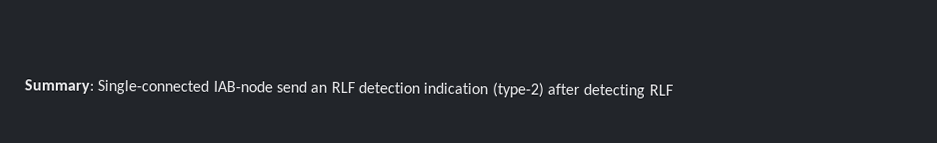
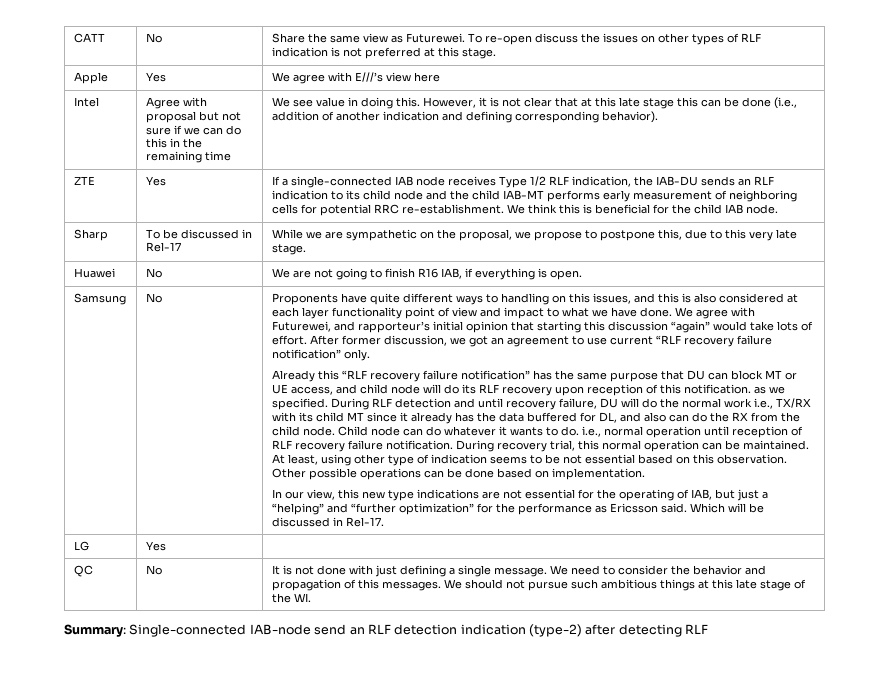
(24, 86) none -> [73,33,105,43] [145,33,162,43] [271,33,761,45] [271,47,496,59] [73,72,108,84] [145,72,166,82] [271,72,440,84] [73,97,99,107] [145,97,207,109] [145,111,241,123] [145,125,241,135] [145,138,202,148] [145,151,231,163] [271,97,797,109] [271,111,658,123] [73,176,95,185] [145,176,166,186] [271,176,774,188] [271,190,797,202] [271,204,778,216] [73,229,108,241] [145,229,252,239] [145,242,181,252] [271,229,797,241] [271,244,306,255] [73,268,115,278] [145,268,162,278] [271,268,582,280] [73,293,126,305] [145,293,162,303] [271,293,798,305] [271,307,755,319] [271,321,813,333] [271,335,772,347] [271,349,370,361] [271,370,797,382] [271,384,785,396] [271,398,811,410] [271,412,800,424] [271,426,803,438] [271,440,809,452] [271,454,787,466] [271,468,645,480] [271,489,768,501] [271,503,764,515] [271,517,384,527] [73,541,89,551] [145,541,166,551] [73,565,93,577] [145,565,162,575] [271,565,766,577] [271,579,806,591] [271,593,311,603] CATT | No | Share the same view as Futurewei. To re-open discuss the issues on other types of RLF indication is not preferred at this stage. // Apple | Yes | We agree with E///’s view here // Intel | Agree with proposal but not sure if we can do this in the remaining time | We see value in doing this. However, it is not clear that at this late stage this can be done (i.e., addition of another indication and defining corresponding behavior). // ZTE | Yes | If a single-connected IAB node receives Type 1/2 RLF indication, the IAB-DU sends an RLF indication to its child node and the child IAB-MT performs early measurement of neighboring cells for potential RRC re-establishment. We think this is beneficial for the child IAB node. // Sharp | To be discussed in Rel-17 | While we are sympathetic on the proposal, we propose to postpone this, due to this very late stage. // Huawei | No | We are not going to finish R16 IAB, if everything is open. // Samsung | No | Proponents have quite different ways to handling on this issues, and this is also considered at each layer functionality point of view and impact to what we have done. We agree with Futurewei, and rapporteur’s initial opinion that starting this discussion “again” would take lots of effort. After former discussion, we got an agreement to use current “RLF recovery failure notification” only. // Already this “RLF recovery failure notification” has the same purpose that DU can block MT or UE access, and child node will do its RLF recovery upon reception of this notification. as we specified. During RLF detection and until recovery failure, DU will do the normal work i.e., TX/RX with its child MT since it already has the data buffered for DL, and also can do the RX from the child node. Child node can do whatever it wants to do. i.e., normal operation until reception of RLF recovery failure notification. During recovery trial, this normal operation can be maintained. At least, using other type of indication seems to be not essential based on this observation. Other possible operations can be done based on implementation. // In our view, this new type indications are not essential for the operating of IAB, but just a “helping” and “further optimization” for the performance as Ericsson said. Which will be discussed in Rel-17. // LG | Yes | // QC | No | It is not done with just defining a single message. We need to consider the behavior and propagation of this messages. We should not pursue such ambitious things at this late stage of the WI. //

